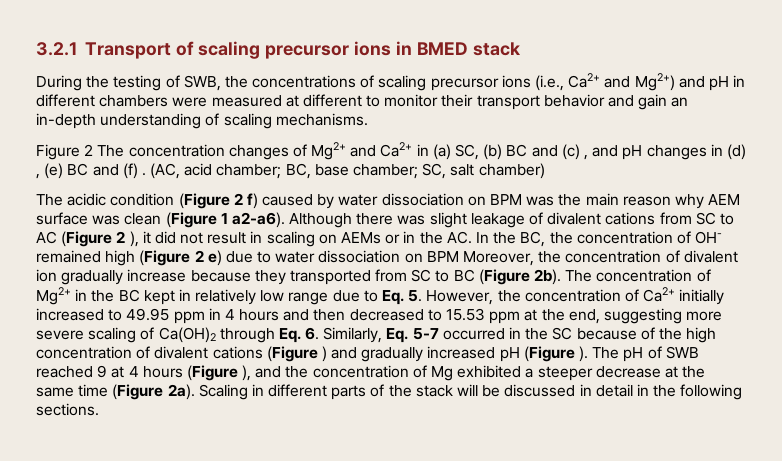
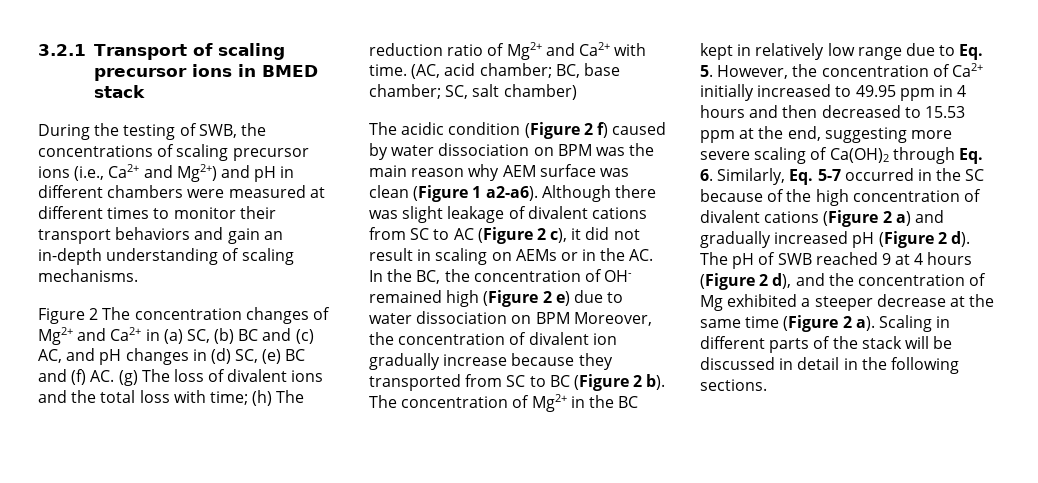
(362, 100) none -> [107,207,150,219] times
[543,94,605,107] behavior -> [115,227,191,240] behaviors
[583,155,588,160] , -> [38,349,62,363] AC,
[36,174,40,179] , -> [235,349,259,363] SC,
[141,173,146,176] . -> [90,369,324,386] [38,390,305,406] [369,42,647,60] [369,64,407,76] AC. (g) The loss of divalent ions and the total loss with time; (h) The reduction ratio of Mg2+ and Ca2+ with time.
[129,231,139,247] ), -> [550,228,568,243] c),
[534,269,562,285] 2b). -> [633,374,666,390] 2 b).
[321,346,327,362] ) -> [882,211,911,226] 2 a)
[579,346,589,362] ). -> [937,231,970,247] 2 d).
[242,365,252,381] ), -> [759,273,792,289] 2 d),
[167,384,195,400] 2a). -> [842,316,875,331] 2 a).

